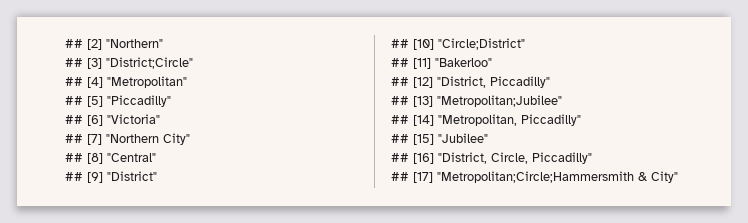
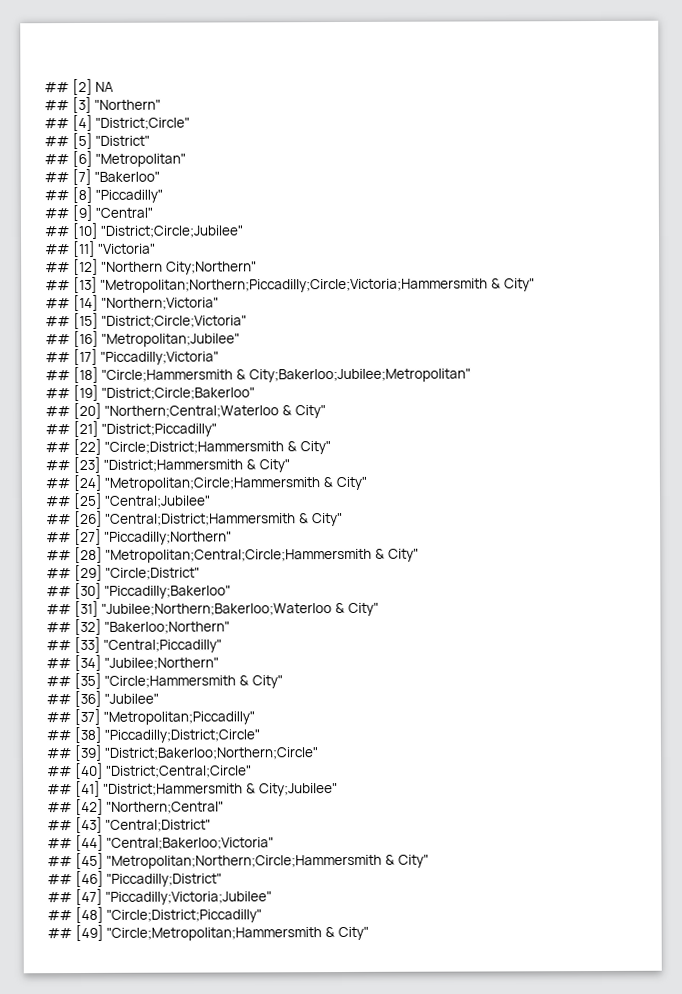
(102, 44) none -> [95,81,115,92] [44,96,92,114] NA // ## [3]
[87,58,102,69] [3] -> [71,114,93,132] [4]
[87,76,187,88] [65,95,171,107] [65,114,160,126] [65,133,190,145] [65,153,156,164] [65,171,157,183] [391,39,434,50] [4] "Metropolitan" // ## [5] "Piccadilly" // ## [6] "Victoria" // ## [7] "Northern City" // ## [8] "Central" // ## [9] "District" // ## [10] -> [71,132,151,150] [44,150,187,168] [44,168,161,186] [44,186,164,204] [44,204,154,222] [44,222,245,240] [45,240,157,258] [45,258,257,276] [45,276,535,294] [45,294,220,312] [45,312,248,330] [45,330,241,348] [45,348,220,366] [45,366,471,384] [45,384,256,402] [45,402,326,420] [45,420,218,438] [45,438,331,456] [45,456,290,474] [45,474,367,492] [45,492,212,510] [46,510,343,528] [46,528,233,546] [46,546,419,564] [46,564,103,582] [5] "District" // ## [6] "Metropolitan" // ## [7] "Bakerloo" // ## [8] "Piccadilly" // ## [9] "Central" // ## [10] "District;Circle;Jubilee" // ## [11] "Victoria" // ## [12] "Northern City;Northern" // ## [13] "Metropolitan;Northern;Piccadilly;Circle;Victoria;Hammersmith & City" // ## [14] "Northern;Victoria" // ## [15] "District;Circle;Victoria" // ## [16] "Metropolitan;Jubilee" // ## [17] "Piccadilly;Victoria" // ## [18] "Circle;Hammersmith & City;Bakerloo;Jubilee;Metropolitan" // ## [19] "District;Circle;Bakerloo" // ## [20] "Northern;Central;Waterloo & City" // ## [21] "District;Piccadilly" // ## [22] "Circle;District;Hammersmith & City" // ## [23] "District;Hammersmith & City" // ## [24] "Metropolitan;Circle;Hammersmith & City" // ## [25] "Central;Jubilee" // ## [26] "Central;District;Hammersmith & City" // ## [27] "Piccadilly;Northern" // ## [28] "Metropolitan;Central;Circle;Hammersmith & City" // ## [29]
[413,58,492,69] [391,76,550,88] [391,95,562,107] [391,114,581,126] [391,133,488,145] [391,152,592,164] [391,171,634,183] [11] "Bakerloo" // ## [12] "District, Piccadilly" // ## [13] "Metropolitan;Jubilee" // ## [14] "Metropolitan, Piccadilly" // ## [15] "Jubilee" // ## [16] "District, Circle, Piccadilly" // ## [17] "Metropolitan;Circle;Hammersmith -> [73,582,232,600] [46,600,379,618] [46,618,231,636] [46,636,223,654] [46,654,220,672] [46,672,283,690] [46,690,160,708] [46,708,256,726] [46,726,261,744] [46,744,320,762] [47,762,253,780] [47,780,338,798] [47,798,225,816] [47,816,212,834] [47,834,275,852] [47,852,429,870] [47,870,223,888] [47,888,273,906] [47,906,263,924] [47,924,323,942] [30] "Piccadilly;Bakerloo" // ## [31] "Jubilee;Northern;Bakerloo;Waterloo & City" // ## [32] "Bakerloo;Northern" // ## [33] "Central;Piccadilly" // ## [34] "Jubilee;Northern" // ## [35] "Circle;Hammersmith & City" // ## [36] "Jubilee" // ## [37] "Metropolitan;Piccadilly" // ## [38] "Piccadilly;District;Circle" // ## [39] "District;Bakerloo;Northern;Circle" // ## [40] "District;Central;Circle" // ## [41] "District;Hammersmith & City;Jubilee" // ## [42] "Northern;Central" // ## [43] "Central;District" // ## [44] "Central;Bakerloo;Victoria" // ## [45] "Metropolitan;Northern;Circle;Hammersmith & City" // ## [46] "Piccadilly;District" // ## [47] "Piccadilly;Victoria;Jubilee" // ## [48] "Circle;District;Piccadilly" // ## [49] "Circle;Metropolitan;Hammersmith

